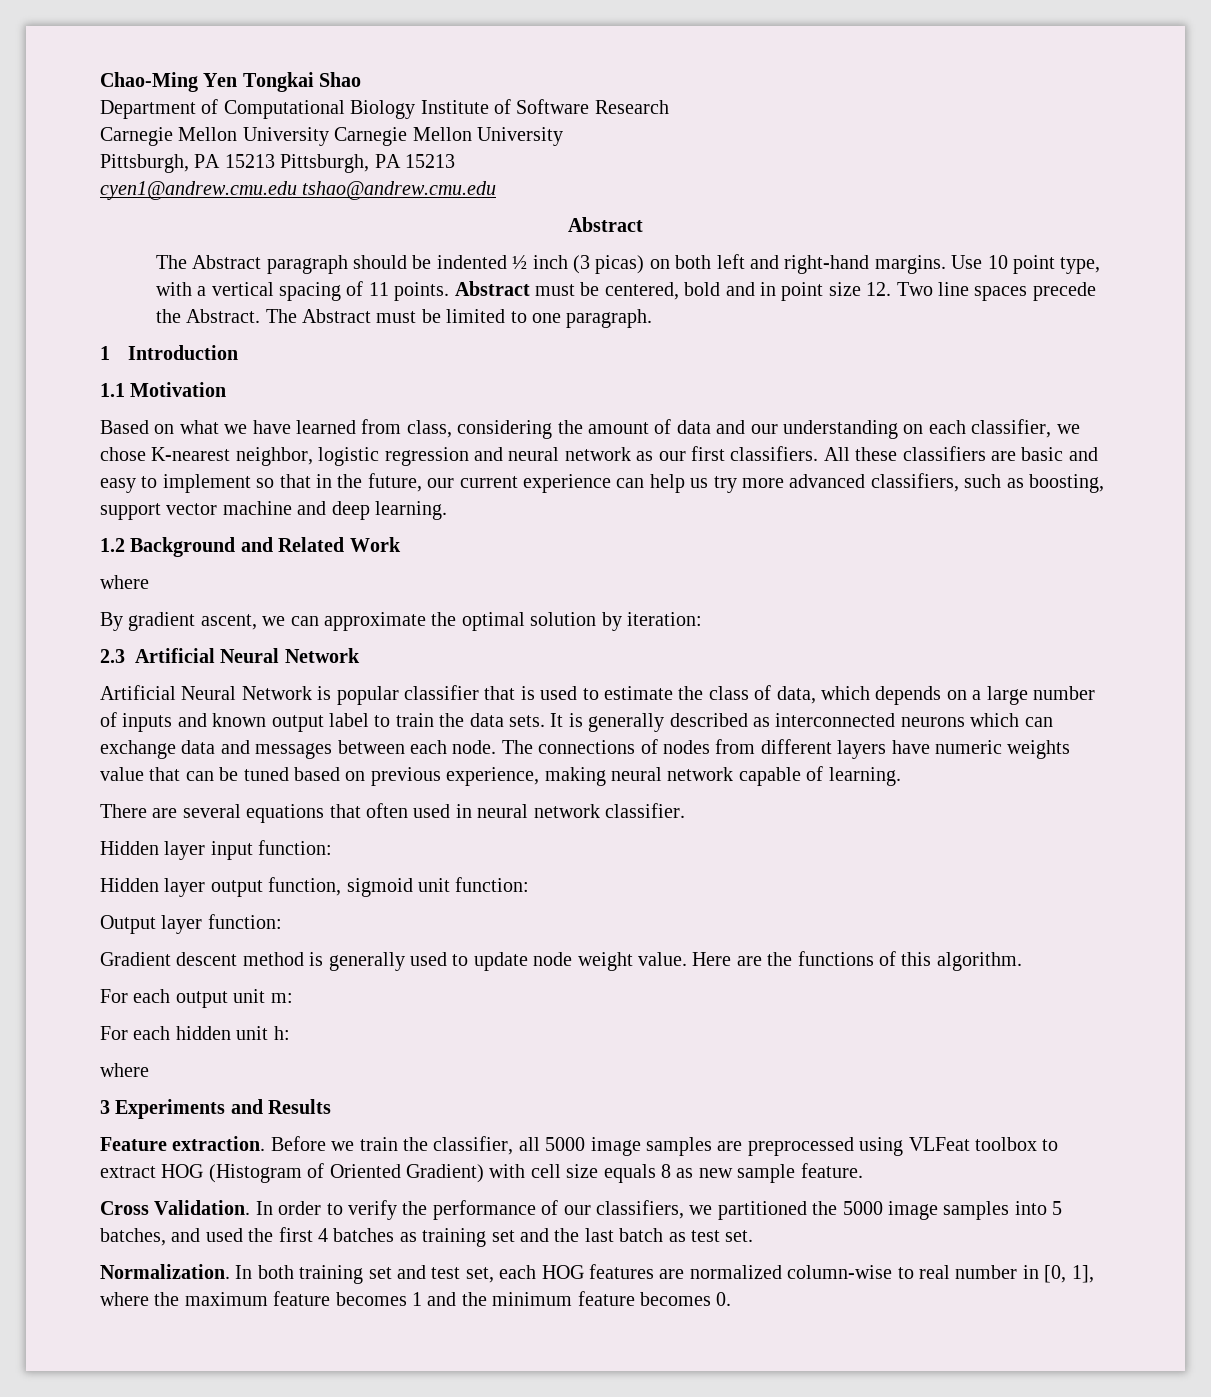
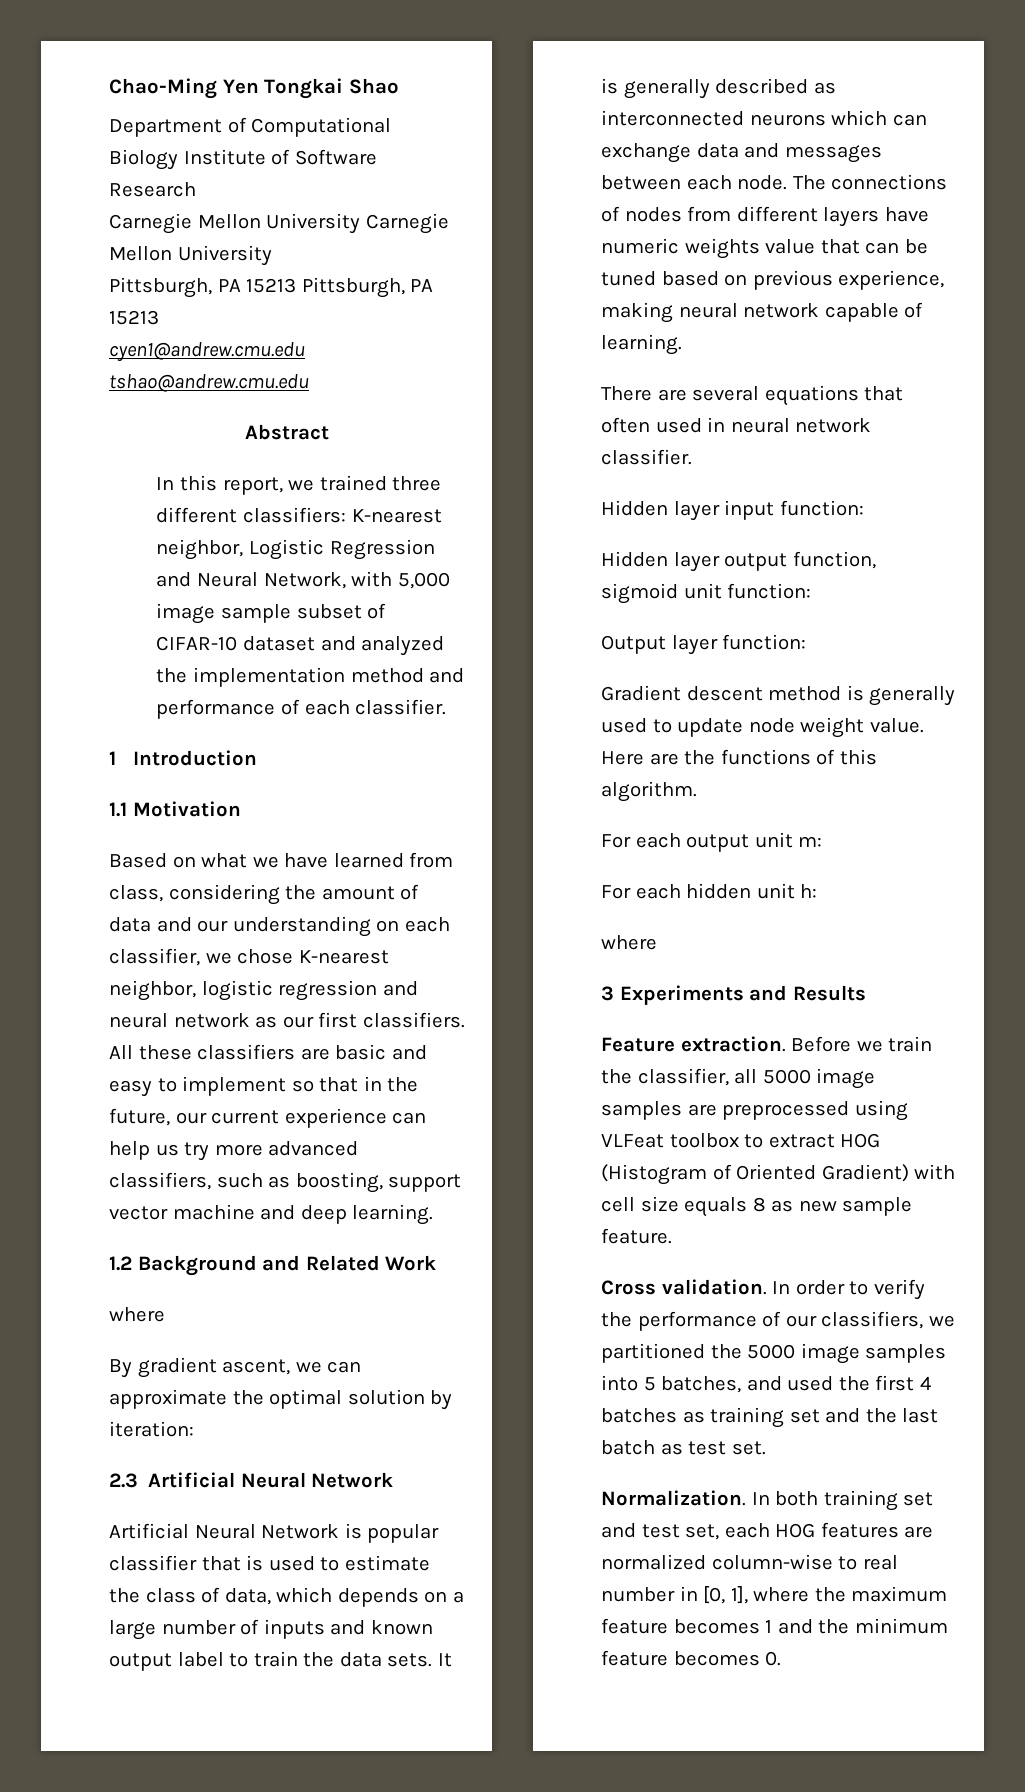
[155,254,1101,274] [155,281,1096,301] [155,309,653,328] The Abstract paragraph should be indented ½ inch (3 picas) on both left and right-hand margins. Use 10 point type, with a vertical spacing of 11 points. Abstract must be centered, bold and in point size 12. Two line spaces precede the Abstract. The Abstract must be limited to one paragraph. -> [156,475,442,495] [156,507,442,523] [156,539,435,560] [156,571,450,589] [156,603,387,624] [156,636,445,656] [156,667,465,687] [156,699,447,719] In this report, we trained three different classifiers: K-nearest neighbor, Logistic Regression and Neural Network, with 5,000 image sample subset of CIFAR-10 dataset and analyzed the implementation method and performance of each classifier.
[154,1200,251,1215] Validation. -> [661,1279,767,1295] validation.

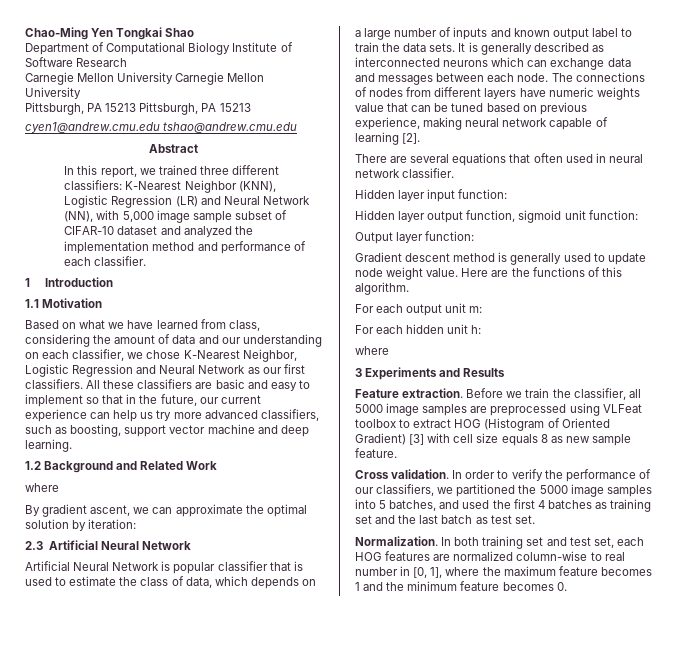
[351,509,442,523] [156,539,435,560] [156,572,346,589] K-nearest neighbor, Logistic Regression and Neural Network, -> [125,180,276,193] [64,195,310,208] [64,211,94,222] K-Nearest Neighbor (KNN), Logistic Regression (LR) and Neural Network (NN),
[298,950,389,964] [109,980,418,1001] [109,1013,250,1028] K-nearest neighbor, logistic regression and neural network -> [183,349,297,362] [25,364,246,377] K-Nearest Neighbor, Logistic Regression and Neural Network
[601,334,682,355] learning. -> [355,132,421,145] learning [2].
(909, 1173) none -> [409,434,425,445] [3]

